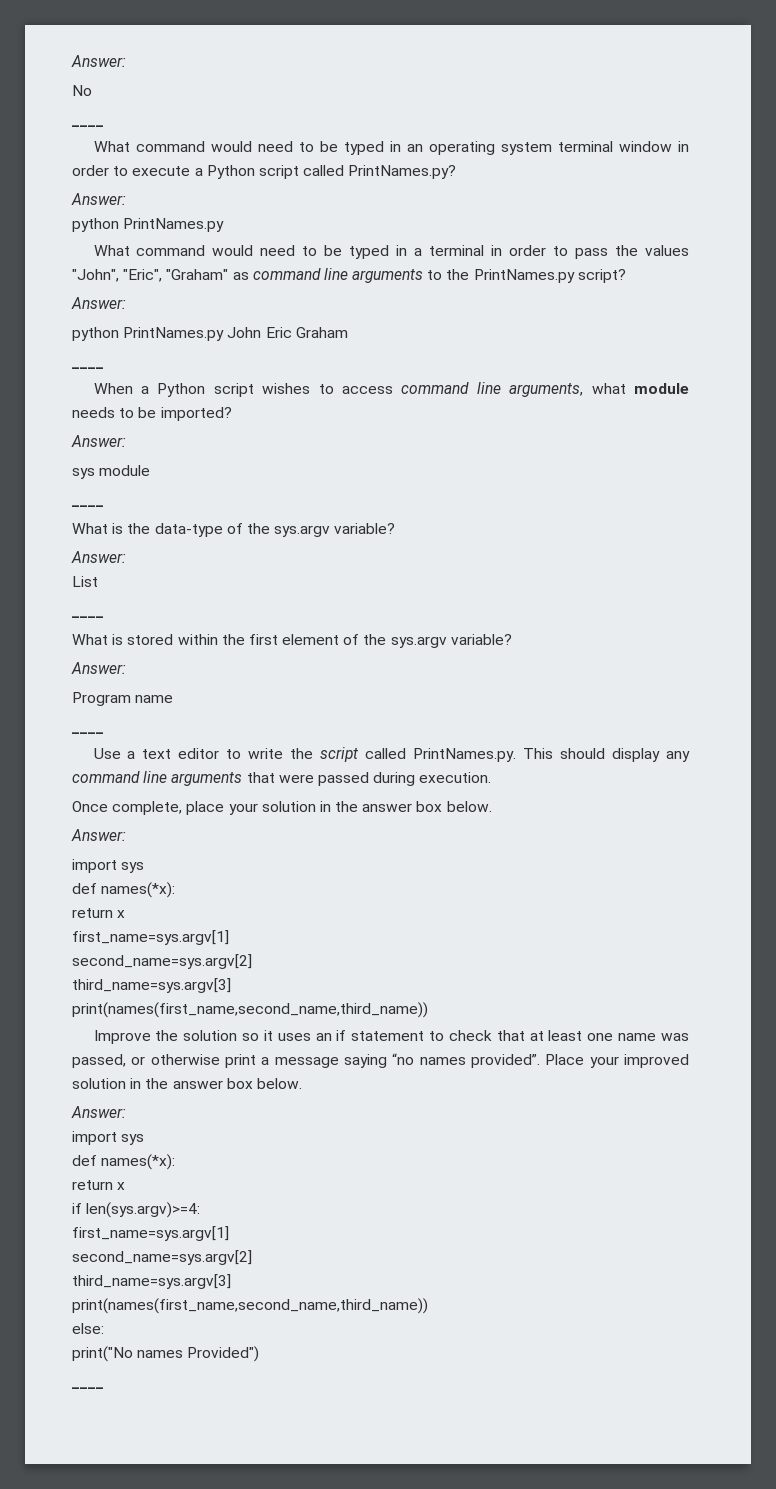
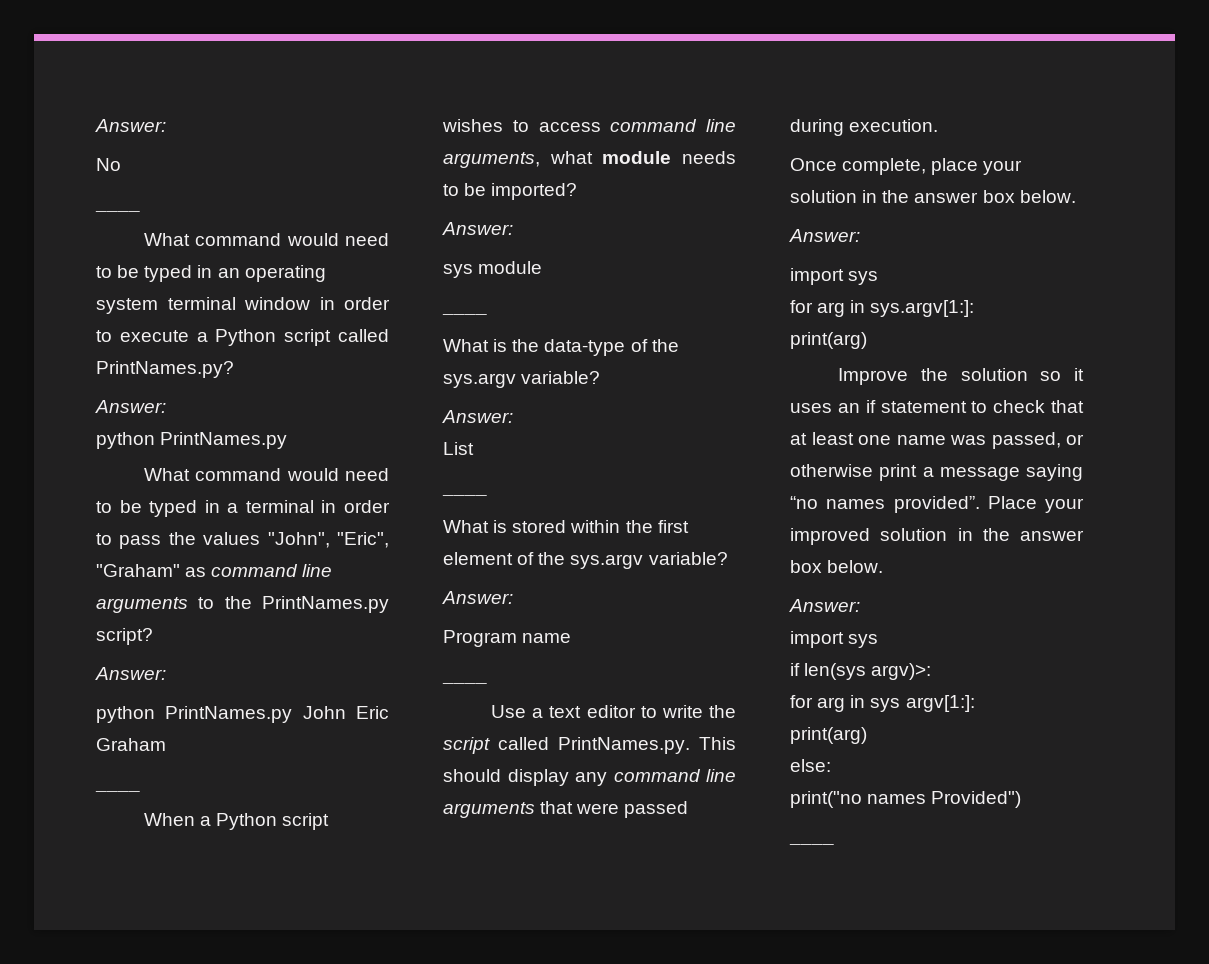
[72,882,176,898] [72,908,126,918] [72,930,229,945] [72,954,252,969] [72,978,231,993] [72,1002,428,1018] def names(*x): // return x // first_name=sys.argv[1] // second_name=sys.argv[2] // third_name=sys.argv[3] // print(names(first_name,second_name,third_name)) -> [790,300,975,317] [790,332,867,349] for arg in sys.argv[1:]: // print(arg)
[72,1154,176,1170] [72,1180,126,1190] [72,1202,201,1218] [72,1226,229,1241] [72,1250,252,1265] [72,1274,231,1289] [72,1298,428,1314] def names(*x): // return x // if len(sys.argv)>=4: // first_name=sys.argv[1] // second_name=sys.argv[2] // third_name=sys.argv[3] // print(names(first_name,second_name,third_name)) -> [790,663,932,680] [790,695,975,712] [790,727,867,744] if len(sys argv)>: // for arg in sys argv[1:]: // print(arg)
[72,1346,133,1362] print("No -> [790,791,862,808] print("no

